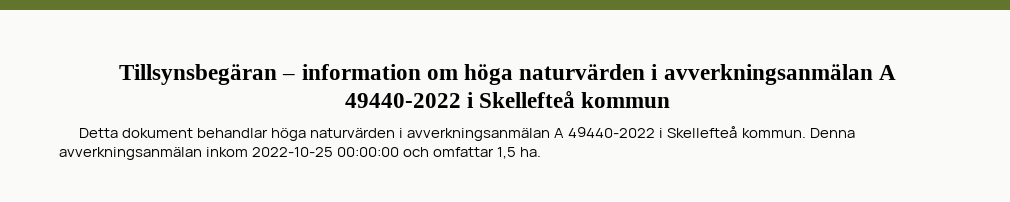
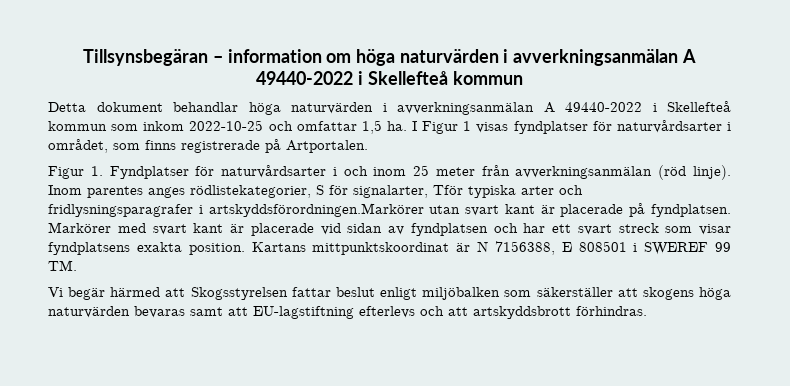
[741,128,855,138] [59,147,202,160] kommun. Denna avverkningsanmälan -> [48,121,139,131] kommun som
[337,147,400,157] 00:00:00 -> (264, 125) none
(542, 152) none -> [412,120,731,134] [48,139,368,153] [48,165,731,180] [48,185,583,198] [48,203,732,217] [48,222,731,236] [48,241,732,255] [48,260,77,271] [48,287,731,300] [48,306,647,319] I Figur 1 visas fyndplatser för naturvårdsarter i området, som finns registrerade på Artportalen. // Figur 1. Fyndplatser för naturvårdsarter i och inom 25 meter från avverkningsanmälan (röd linje). Inom parentes anges rödlistekategorier, S för signalarter, Tför typiska arter och fridlysningsparagrafer i artskyddsförordningen.Markörer utan svart kant är placerade på fyndplatsen. Markörer med svart kant är placerade vid sidan av fyndplatsen och har ett svart streck som visar fyndplatsens exakta position. Kartans mittpunktskoordinat är N 7156388, E 808501 i SWEREF 99 TM. // Vi begär härmed att Skogsstyrelsen fattar beslut enligt miljöbalken som säkerställer att skogens höga naturvärden bevaras samt att EU-lagstiftning efterlevs och att artskyddsbrott förhindras.

